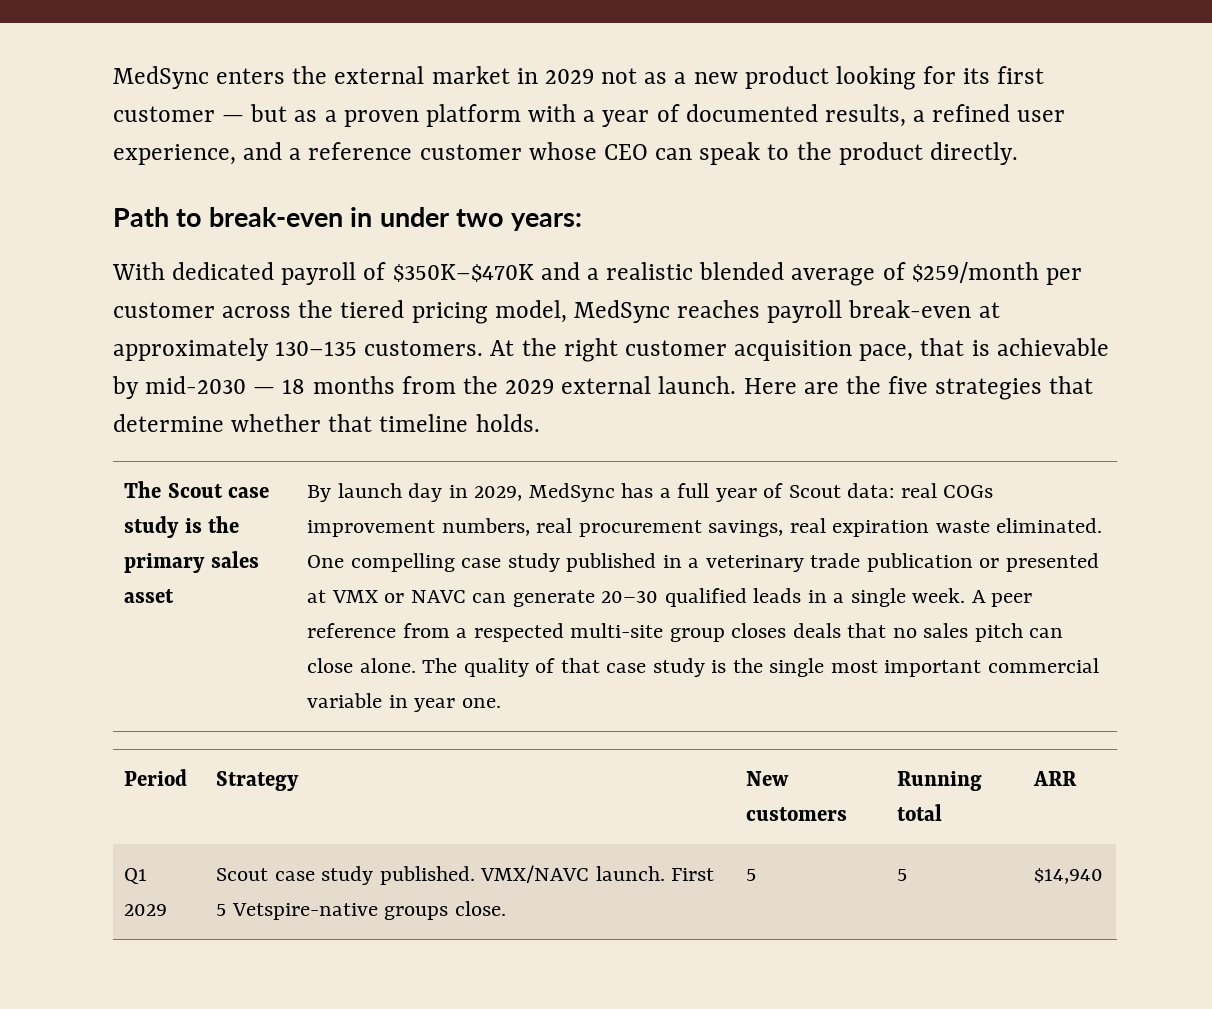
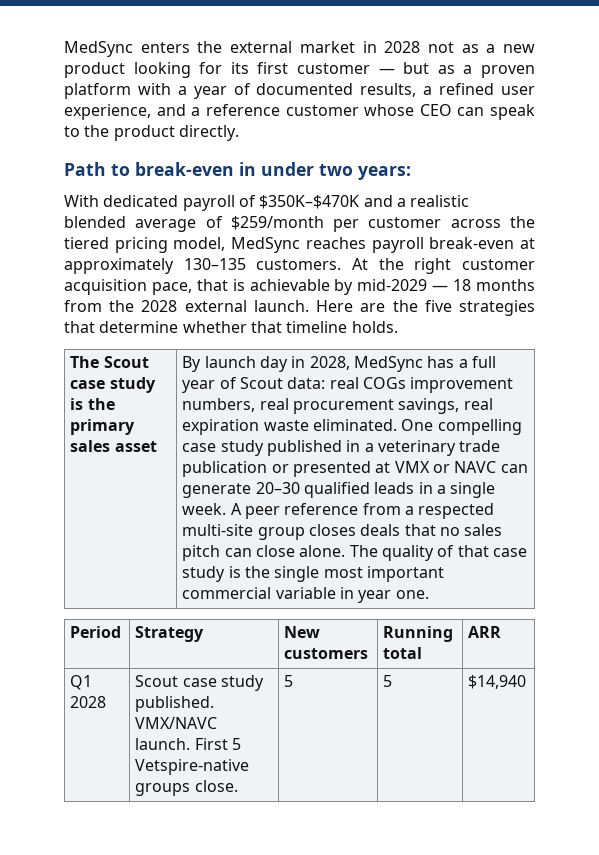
[544,69,594,84] 2029 -> [384,41,421,53] 2028
[145,376,247,394] mid-2030 -> [357,279,428,291] mid-2029
[505,379,555,394] 2029 -> [141,300,178,312] 2028
[474,486,523,501] 2029, -> [309,356,350,370] 2028,
[124,904,168,916] 2029 -> [70,696,107,708] 2028

